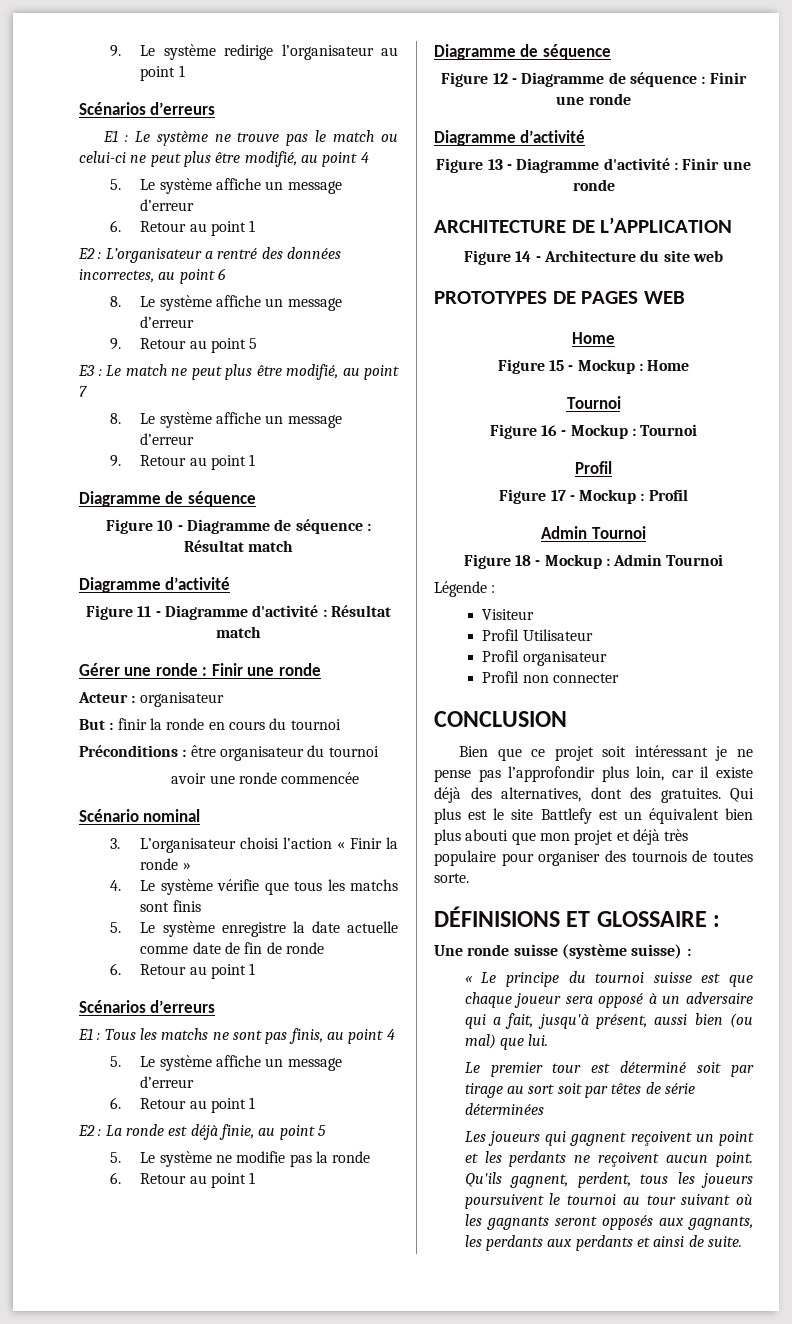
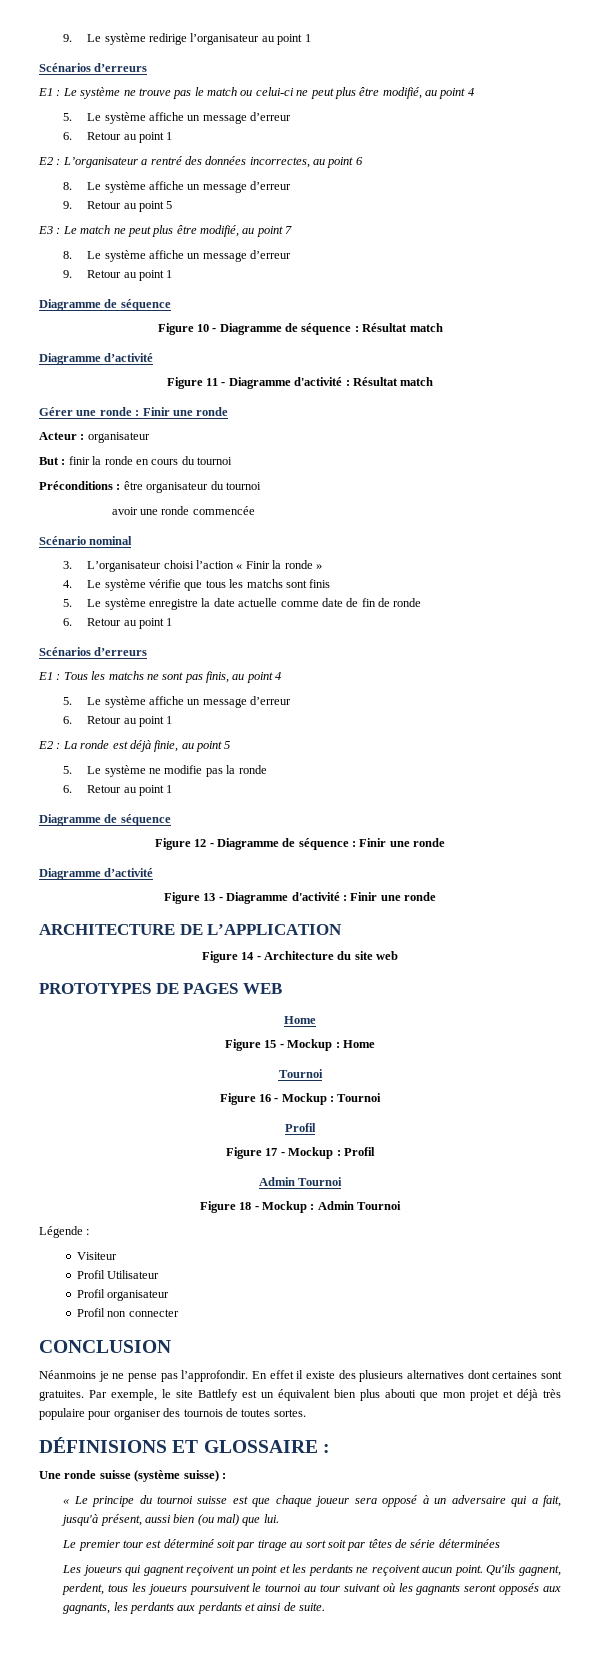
[458,745,753,761] [434,766,753,782] [434,787,754,803] [434,808,488,824] Bien que ce projet soit intéressant je ne pense pas l’approfondir plus loin, car il existe déjà des alternatives, dont des gratuites. Qui plus est -> [39,1370,563,1382] [39,1389,157,1401] Néanmoins je ne pense pas l’approfondir. En effet il existe des plusieurs alternatives dont certaines sont gratuites. Par exemple,
[434,873,469,883] sorte. -> [273,1409,306,1417] sortes.

